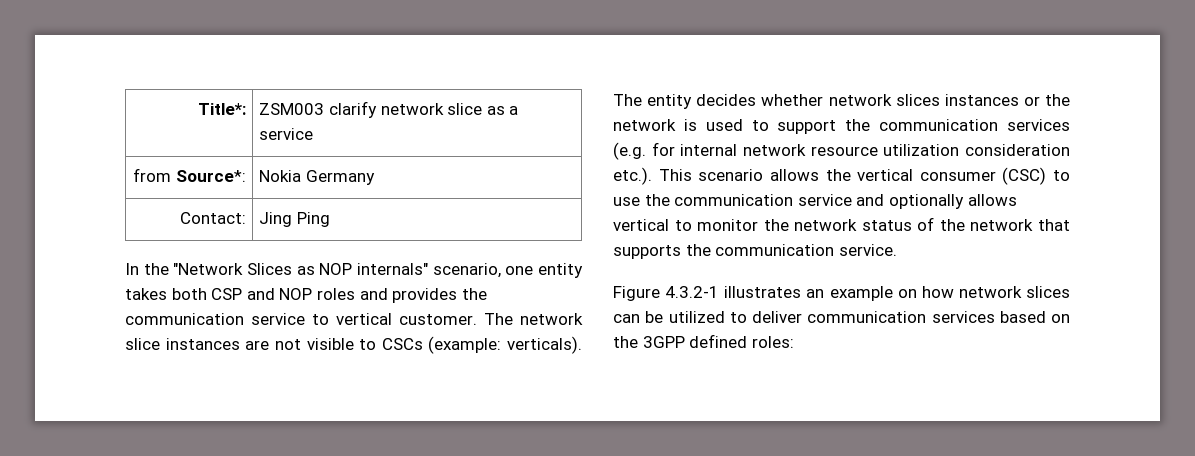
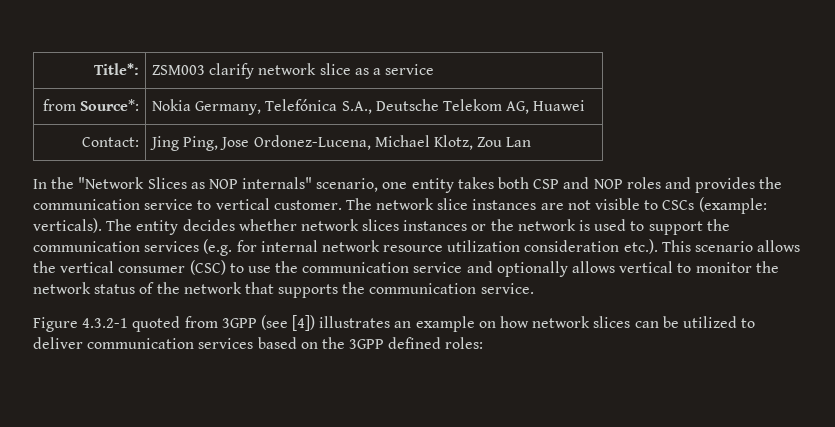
[305,170,375,185] [179,212,246,224] [259,212,330,227] Germany // Contact: | Jing Ping -> [195,99,586,115] [82,137,140,147] [149,135,532,151] Germany, Telefónica S.A., Deutsche Telekom AG, Huawei // Contact: | Jing Ping, Jose Ordonez-Lucena, Michael Klotz, Zou Lan
(720, 292) none -> [132,315,316,332] quoted from 3GPP (see [4])

